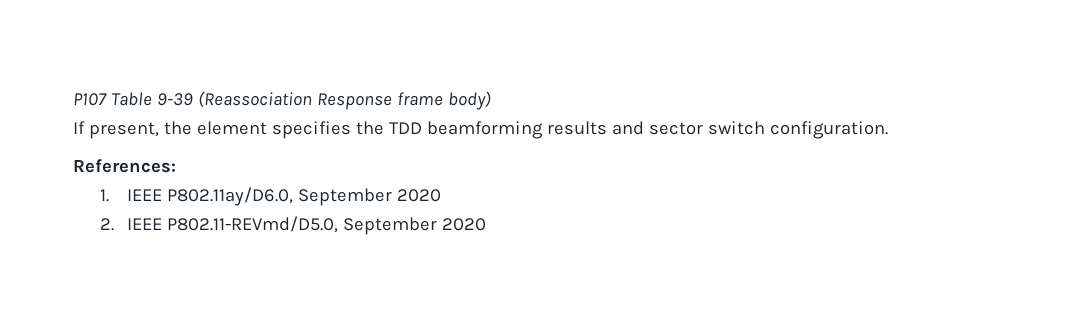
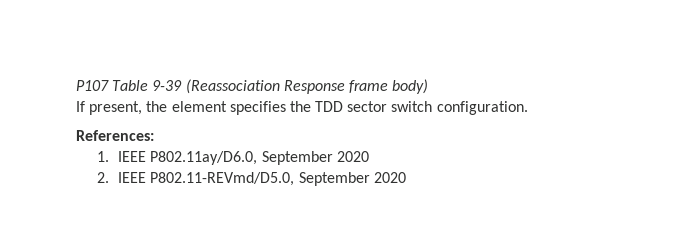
[426,121,644,139] beamforming results and -> (344, 106) none

